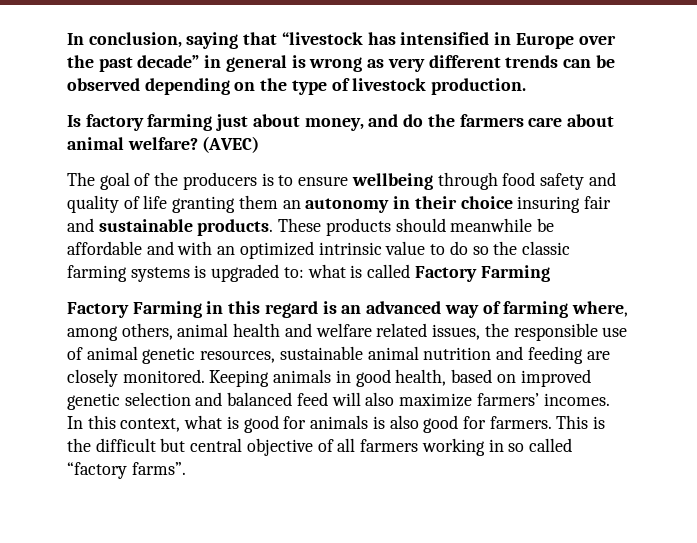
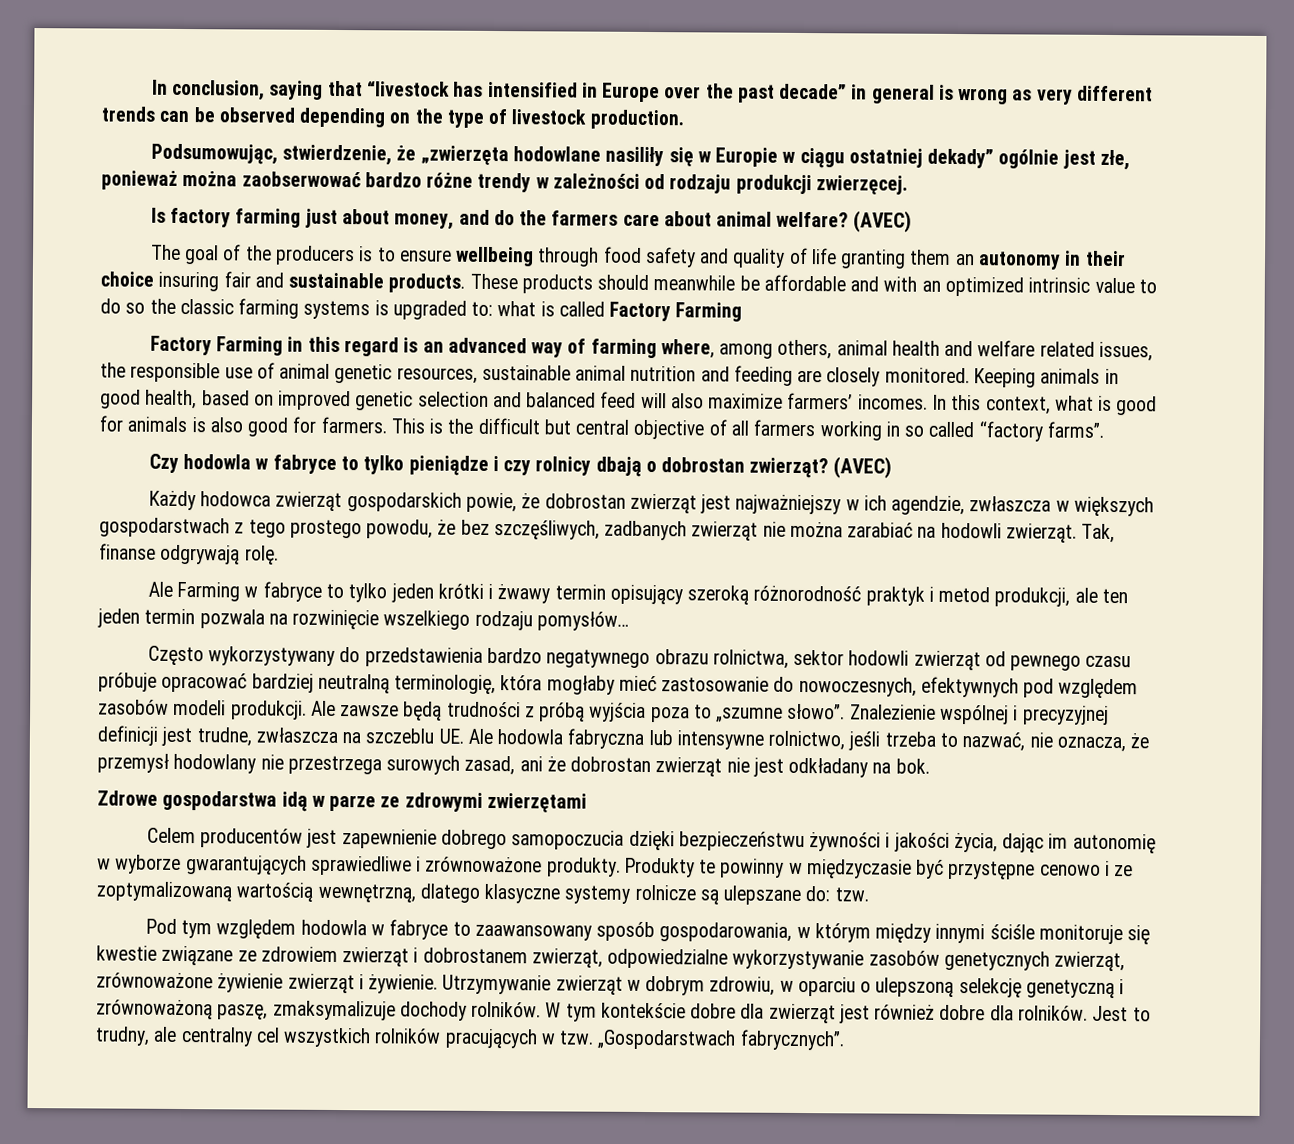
(527, 86) none -> [150,143,1130,171] [101,170,908,195] // Podsumowując, stwierdzenie, że „zwierzęta hodowlane nasiliły się w Europie w ciągu ostatniej dekady” ogólnie jest złe, ponieważ można zaobserwować bardzo różne trendy w zależności od rodzaju produkcji zwierzęcej.
(186, 468) none -> [148,453,892,479] [148,490,1154,517] [99,517,1116,544] [99,543,279,565] [147,581,1128,607] [97,608,629,631] [147,645,1132,671] [98,672,1139,699] [98,699,1109,725] [97,725,1150,753] [97,753,930,778] [97,790,587,813] [146,827,1156,854] [97,854,1134,880] [96,881,869,906] [145,918,1151,945] [96,945,1126,972] [96,972,1125,999] [96,999,1151,1024] [95,1026,845,1051] // Czy hodowla w fabryce to tylko pieniądze i czy rolnicy dbają o dobrostan zwierząt? (AVEC) // Każdy hodowca zwierząt gospodarskich powie, że dobrostan zwierząt jest najważniejszy w ich agendzie, zwłaszcza w większych gospodarstwach z tego prostego powodu, że bez szczęśliwych, zadbanych zwierząt nie można zarabiać na hodowli zwierząt. Tak, finanse odgrywają rolę. // Ale Farming w fabryce to tylko jeden krótki i żwawy termin opisujący szeroką różnorodność praktyk i metod produkcji, ale ten jeden termin pozwala na rozwinięcie wszelkiego rodzaju pomysłów… // Często wykorzystywany do przedstawienia bardzo negatywnego obrazu rolnictwa, sektor hodowli zwierząt od pewnego czasu próbuje opracować bardziej neutralną terminologię, która mogłaby mieć zastosowanie do nowoczesnych, efektywnych pod względem zasobów modeli produkcji. Ale zawsze będą trudności z próbą wyjścia poza to „szumne słowo”. Znalezienie wspólnej i precyzyjnej definicji jest trudne, zwłaszcza na szczeblu UE. Ale hodowla fabryczna lub intensywne rolnictwo, jeśli trzeba to nazwać, nie oznacza, że przemysł hodowlany nie przestrzega surowych zasad, ani że dobrostan zwierząt nie jest odkładany na bok. // Zdrowe gospodarstwa idą w parze ze zdrowymi zwierzętami // Celem producentów jest zapewnienie dobrego samopoczucia dzięki bezpieczeństwu żywności i jakości życia, dając im autonomię w wyborze gwarantujących sprawiedliwe i zrównoważone produkty. Produkty te powinny w międzyczasie być przystępne cenowo i ze zoptymalizowaną wartością wewnętrzną, dlatego klasyczne systemy rolnicze są ulepszane do: tzw. // Pod tym względem hodowla w fabryce to zaawansowany sposób gospodarowania, w którym między innymi ściśle monitoruje się kwestie związane ze zdrowiem zwierząt i dobrostanem zwierząt, odpowiedzialne wykorzystywanie zasobów genetycznych zwierząt, zrównoważone żywienie zwierząt i żywienie. Utrzymywanie zwierząt w dobrym zdrowiu, w oparciu o ulepszoną selekcję genetyczną i zrównoważoną paszę, zmaksymalizuje dochody rolników. W tym kontekście dobre dla zwierząt jest również dobre dla rolników. Jest to trudny, ale centralny cel wszystkich rolników pracujących w tzw. „Gospodarstwach fabrycznych”.

